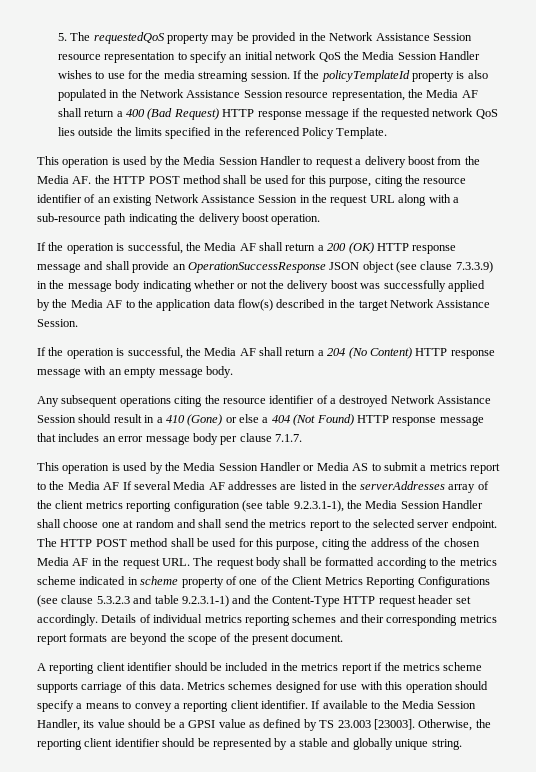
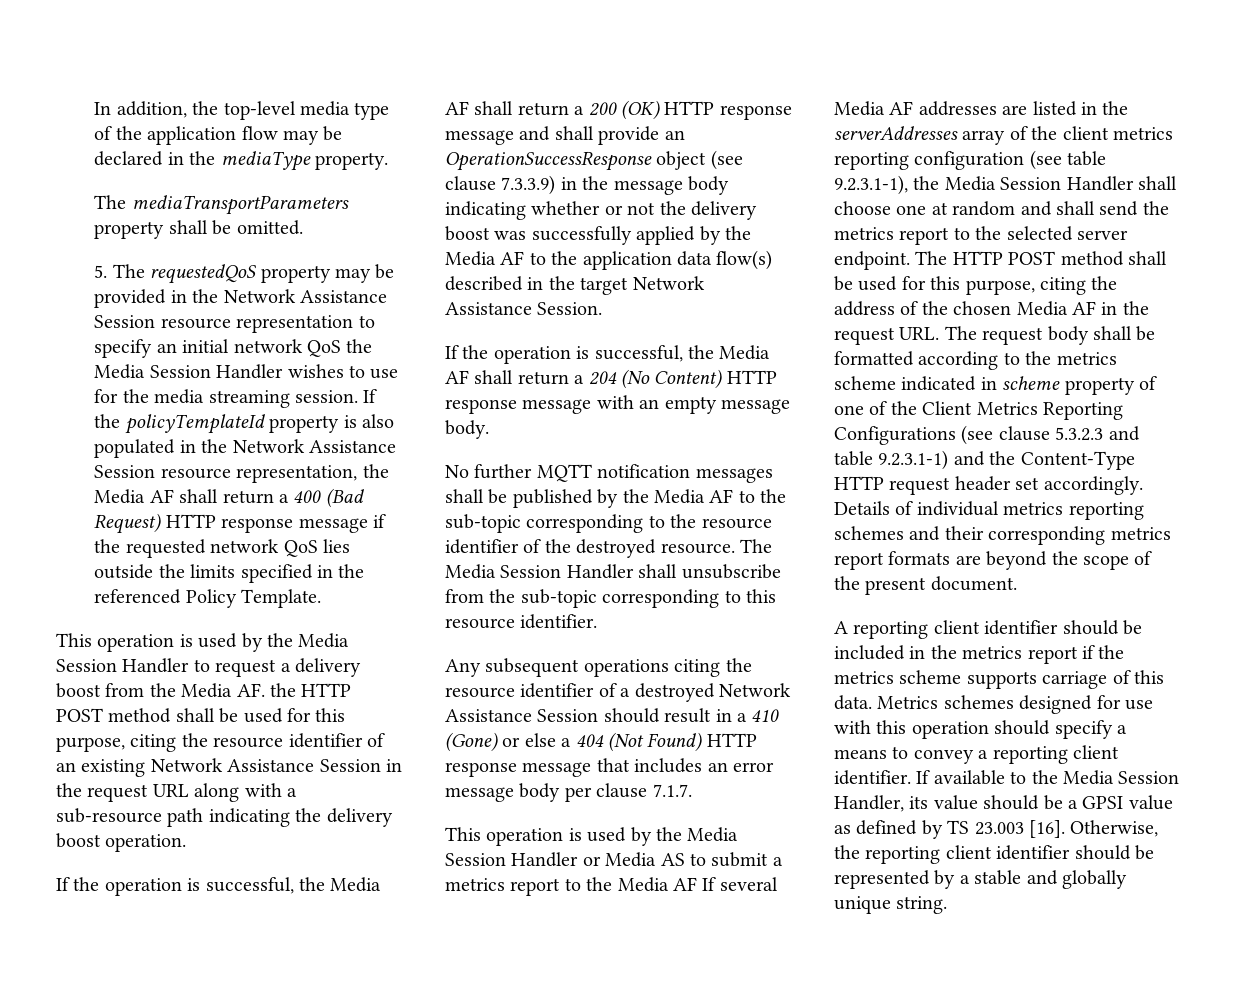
(57, 37) none -> [94,101,390,120] [94,126,343,145] [94,151,389,171] [94,195,349,215] [94,220,303,239] In addition, the top-level media type of the application flow may be declared in the mediaType property. // The mediaTransportParameters property shall be omitted. //
[329,262,360,270] JSON -> (652, 161) none
(233, 372) none -> [445,464,773,483] [445,489,787,508] [445,514,772,533] [445,539,772,558] [445,564,781,579] [445,589,776,608] [445,614,598,629] // No further MQTT notification messages shall be published by the Media AF to the sub-topic corresponding to the resource identifier of the destroyed resource. The Media Session Handler shall unsubscribe from the sub-topic corresponding to this resource identifier.
[373,719,415,730] [23003]. -> [1029,820,1065,838] [16].

